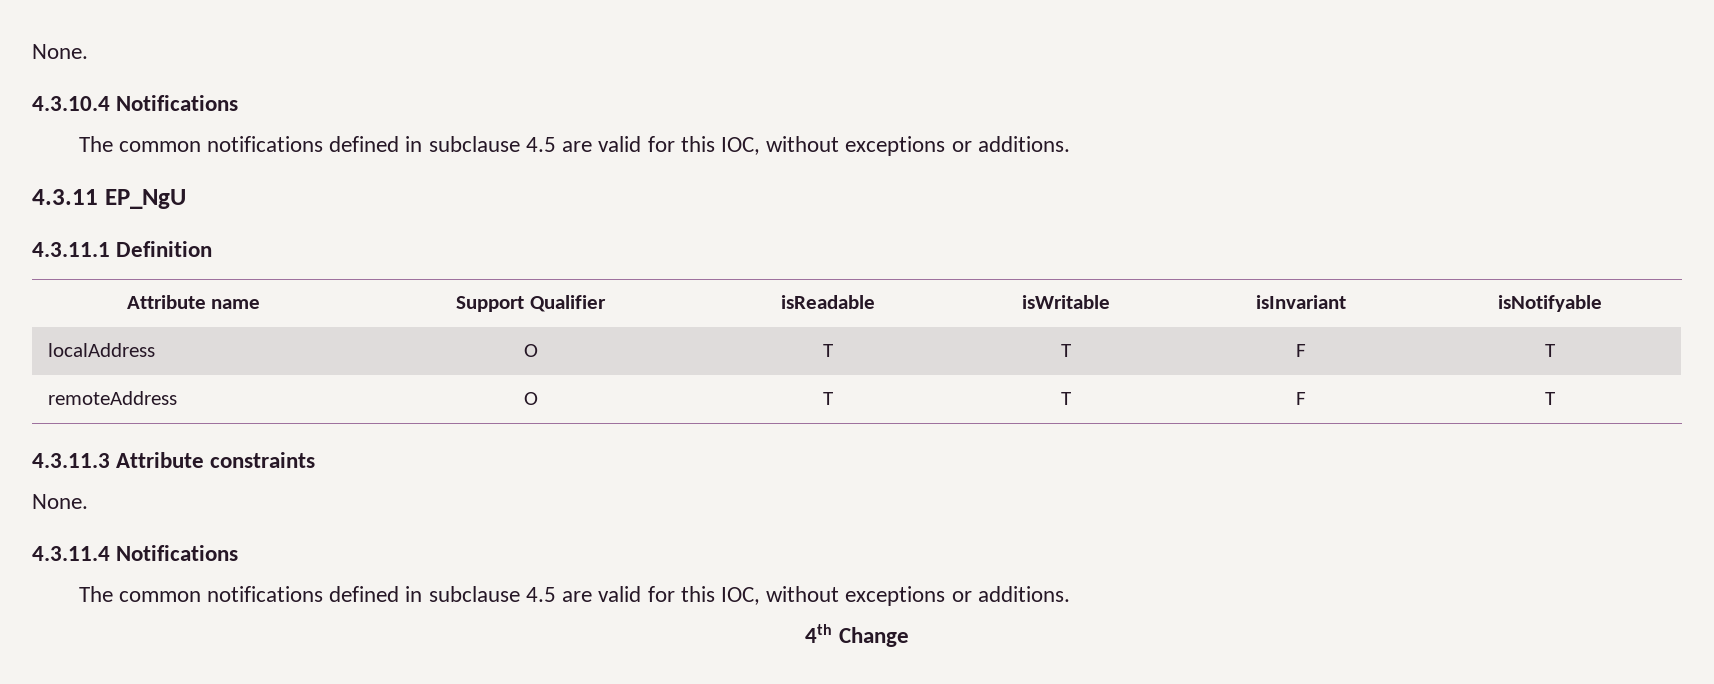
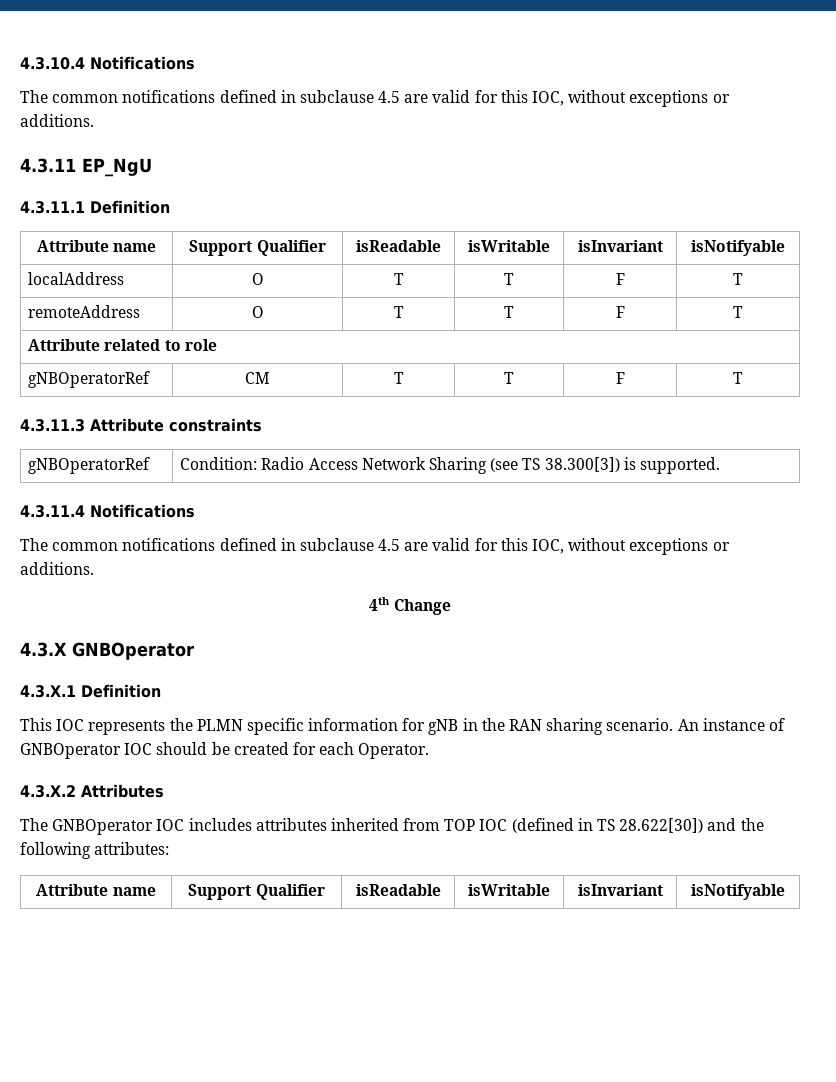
[32,44,88,59] None. // -> (20, 63) none
[32,452,316,468] [32,494,88,509] // 4.3.11.3 Attribute constraints // None. -> [28,339,217,351] [28,371,151,388] [245,372,270,384] [393,372,404,384] [504,372,514,384] [615,372,625,384] [733,372,743,384] [20,418,262,432] [28,457,151,474] [180,457,720,474] // Attribute related to role // gNBOperatorRef | CM | T | T | F | T // 4.3.11.3 Attribute constraints // gNBOperatorRef | Condition: Radio Access Network Sharing (see TS 38.300[3]) is supported.
(909, 637) none -> [20,642,194,660] [20,684,161,698] [20,718,785,735] [20,742,430,759] [20,784,164,798] [20,818,764,835] [20,842,170,859] [36,884,156,896] [188,884,325,900] [355,884,441,896] [468,884,550,896] [577,884,663,896] [691,884,785,900] // 4.3.X GNBOperator // 4.3.X.1 Definition // This IOC represents the PLMN specific information for gNB in the RAN sharing scenario. An instance of GNBOperator IOC should be created for each Operator. // 4.3.X.2 Attributes // The GNBOperator IOC includes attributes inherited from TOP IOC (defined in TS 28.622[30]) and the following attributes: // Attribute name | Support Qualifier | isReadable | isWritable | isInvariant | isNotifyable

